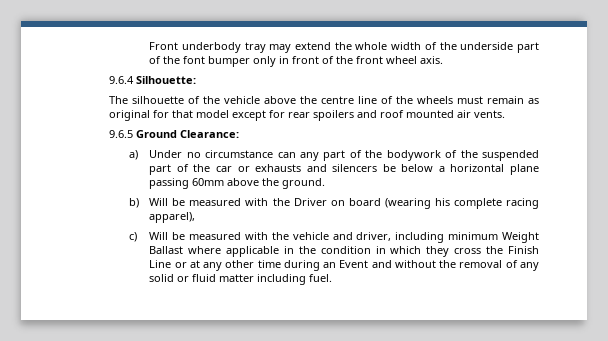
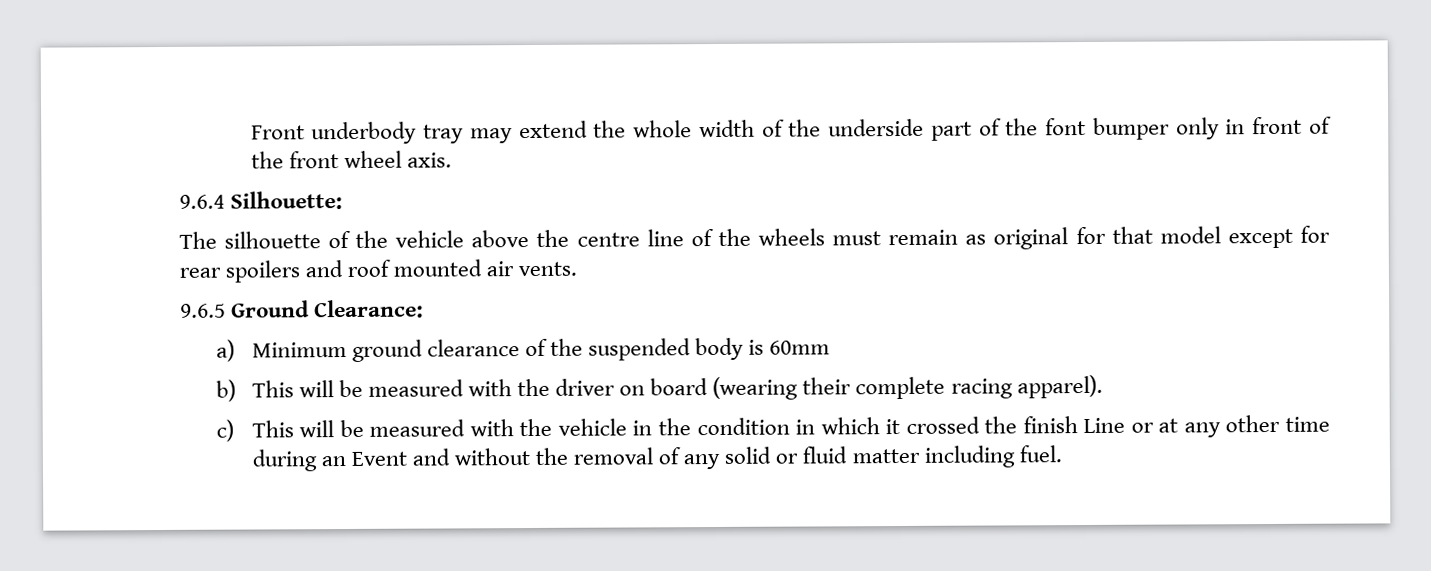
[149,150,539,161] [149,164,540,175] [149,178,326,189] Under no circumstance can any part of the bodywork of the suspended part of the car or exhausts and silencers be below a horizontal plane passing 60mm above the ground. -> [251,337,831,362] Minimum ground clearance of the suspended body is 60mm
[149,198,327,206] Will be measured with the Driver -> [251,378,616,398] This will be measured with the driver
[434,198,450,206] his -> [802,377,852,395] their
[149,212,196,223] apparel), -> [1016,374,1103,399] apparel).
[149,232,169,240] Will -> [251,420,335,438] This will
[332,232,540,243] [149,246,280,257] and driver, including minimum Weight Ballast where applicable -> (627, 427) none
[426,246,539,257] they cross the Finish -> [885,416,1078,435] it crossed the finish

